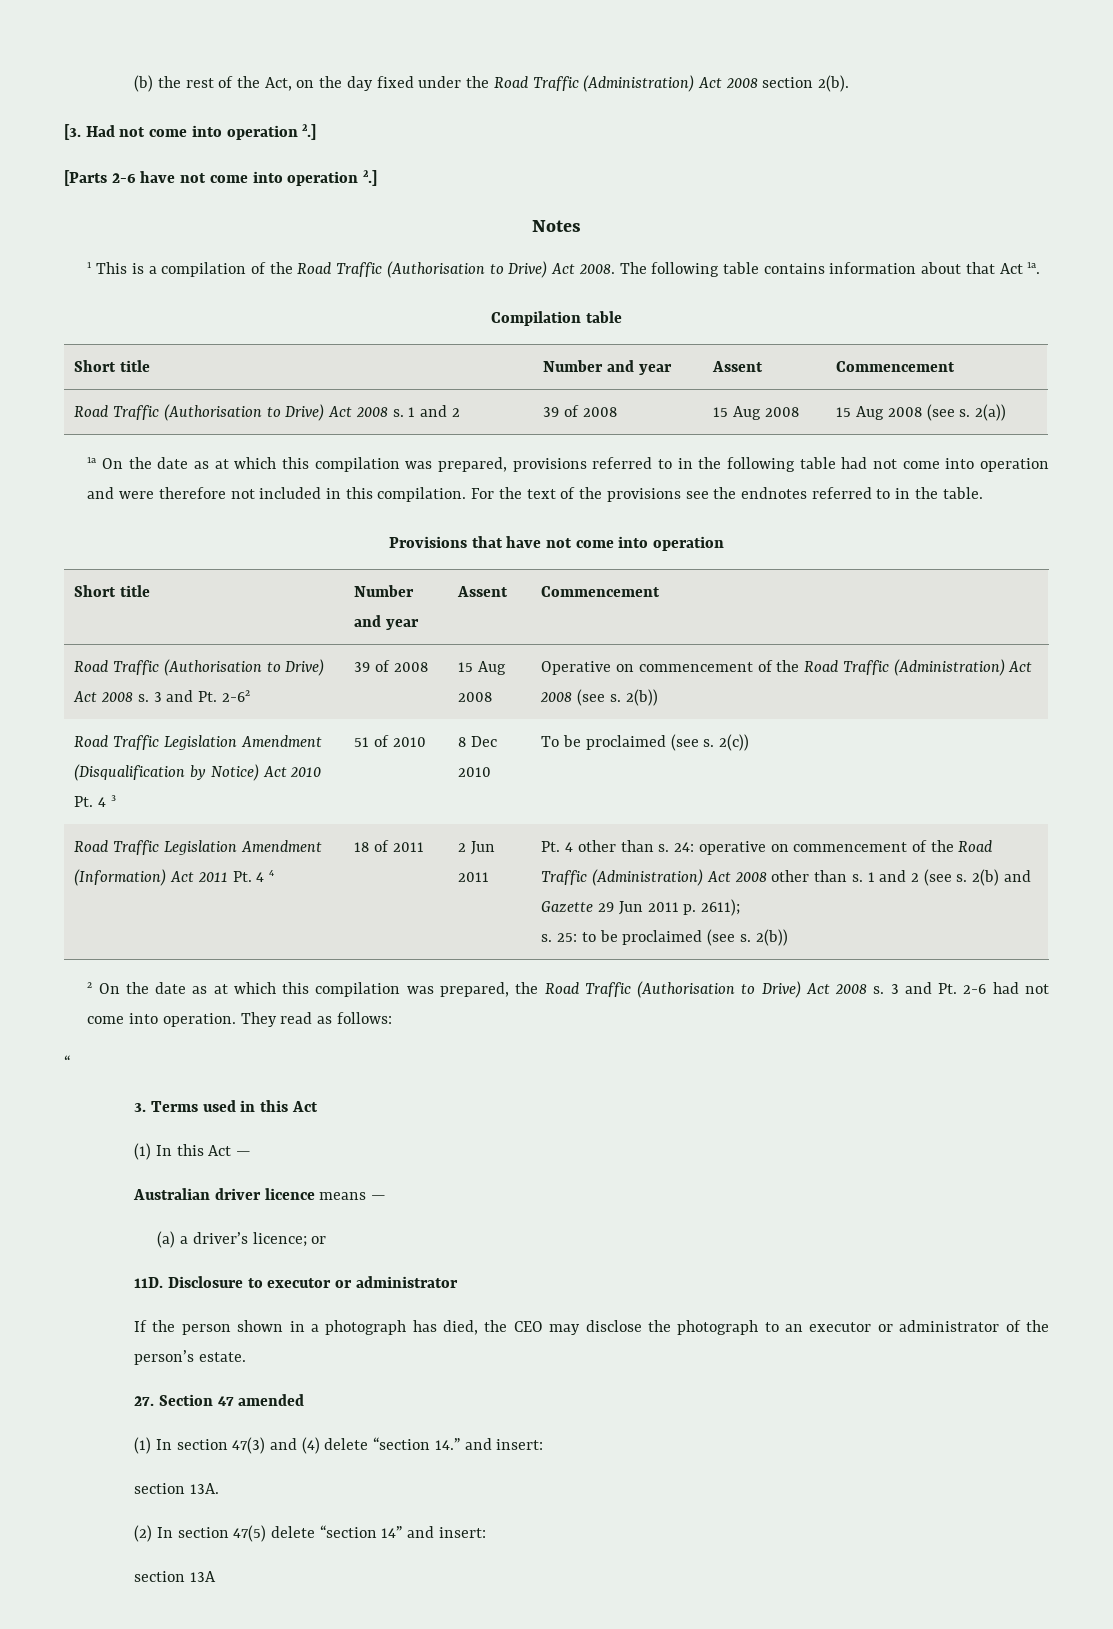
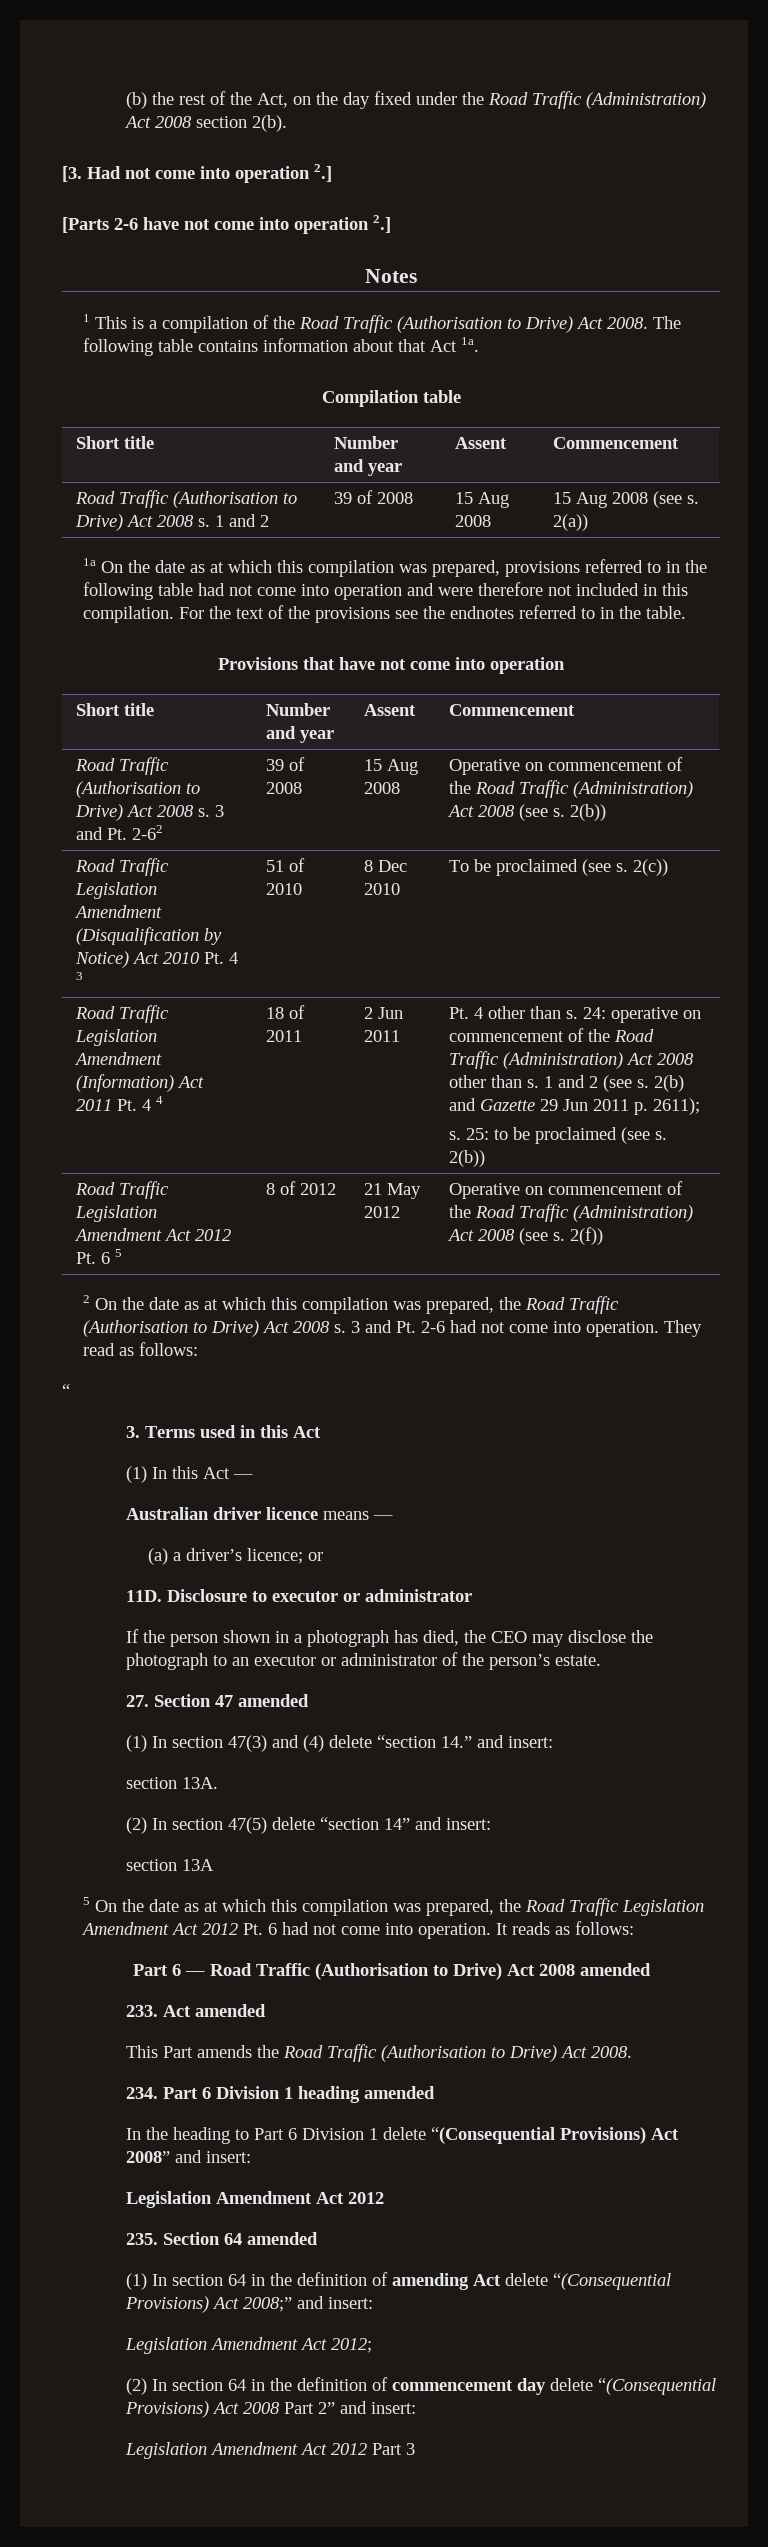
(788, 937) none -> [75,1181,170,1199] [75,1205,158,1222] [74,1228,232,1241] [76,1249,123,1264] [266,1181,337,1195] [364,1183,422,1199] [364,1206,401,1218] [449,1181,684,1199] [449,1204,694,1222] [447,1227,604,1245] // Road Traffic Legislation Amendment Act 2012 Pt. 6 5 | 8 of 2012 | 21 May 2012 | Operative on commencement of the Road Traffic (Administration) Act 2008 (see s. 2(f))
(216, 1576) none -> [83,1897,705,1916] [81,1921,635,1939] [132,1963,651,1980] [126,2004,267,2017] [126,2044,633,2062] [126,2086,436,2103] [126,2127,680,2144] [126,2150,252,2163] [126,2191,385,2208] [126,2232,319,2245] [126,2272,672,2290] [125,2296,374,2313] [125,2337,373,2354] [126,2377,717,2395] [125,2401,417,2418] [125,2442,416,2459] // 5 On the date as at which this compilation was prepared, the Road Traffic Legislation Amendment Act 2012 Pt. 6 had not come into operation. It reads as follows: // Part 6 — Road Traffic (Authorisation to Drive) Act 2008 amended // 233. Act amended // This Part amends the Road Traffic (Authorisation to Drive) Act 2008. // 234. Part 6 Division 1 heading amended // In the heading to Part 6 Division 1 delete “(Consequential Provisions) Act 2008” and insert: // Legislation Amendment Act 2012 // 235. Section 64 amended // (1) In section 64 in the definition of amending Act delete “(Consequential Provisions) Act 2008;” and insert: // Legislation Amendment Act 2012; // (2) In section 64 in the definition of commencement day delete “(Consequential Provisions) Act 2008 Part 2” and insert: // Legislation Amendment Act 2012 Part 3

